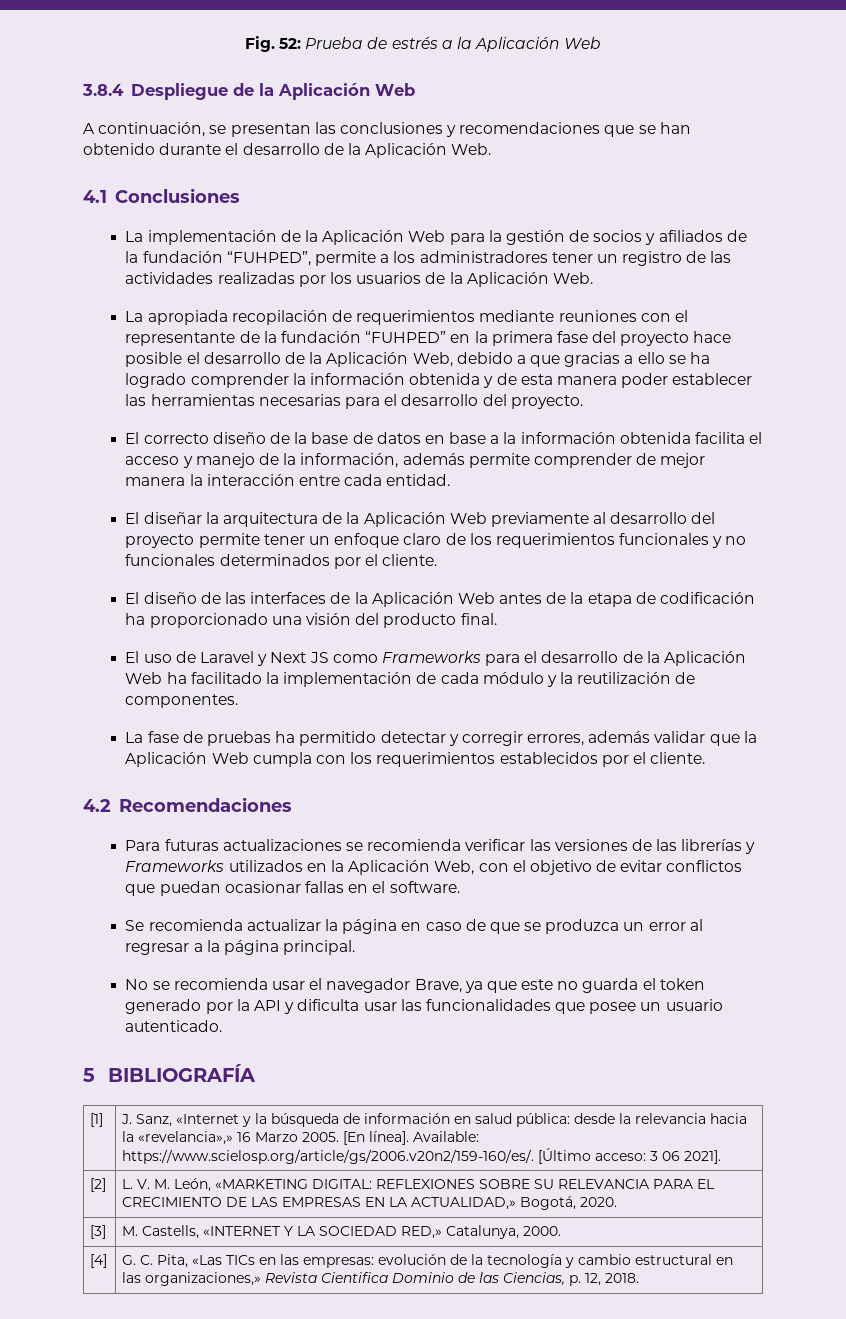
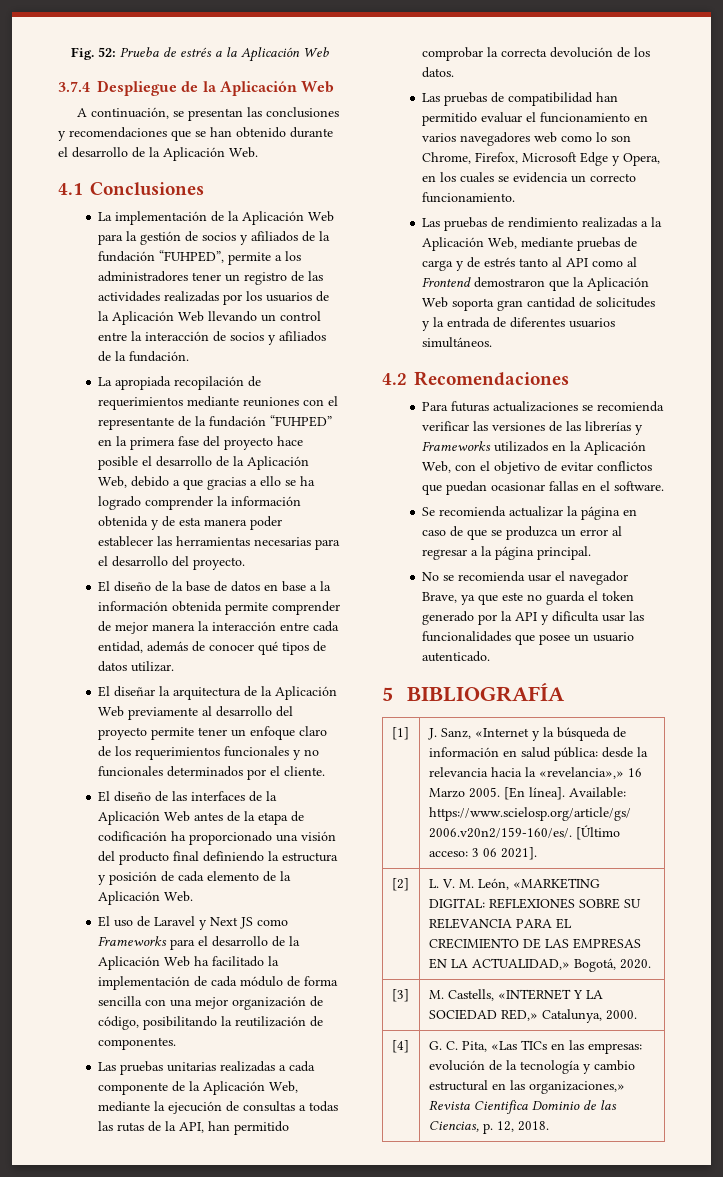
[82,84,124,96] 3.8.4 -> [58,81,90,92] 3.7.4
[552,272,593,284] Web. -> [178,311,322,322] [98,331,327,345] [98,351,190,362] Web llevando un control entre la interacción de socios y afiliados de la fundación.
[143,433,209,444] correcto -> (111, 586) none
[694,432,763,444] [125,453,465,468] facilita el acceso y manejo de la información, además -> (223, 606) none
[386,474,451,486] entidad. -> [98,641,327,655] [98,661,175,672] entidad, además de conocer qué tipos de datos utilizar.
[460,613,497,625] final. -> [173,851,339,862] [98,871,292,885] [98,891,194,905] final definiendo la estructura y posición de cada elemento de la Aplicación Web.
[546,672,696,687] [125,694,239,708] [125,731,757,746] [125,752,706,767] y la reutilización de componentes. // La fase de pruebas ha permitido detectar y corregir errores, además validar que la Aplicación Web cumpla con los requerimientos establecidos por el cliente. -> [287,976,339,987] [98,996,324,1010] [98,1016,324,1030] [98,1037,177,1050] [98,1061,316,1075] [98,1081,299,1095] [98,1101,339,1114] [98,1121,290,1135] [422,47,651,61] [422,67,455,78] [422,92,619,106] [422,112,649,126] [422,132,632,146] [422,152,661,166] [422,172,637,183] [422,192,516,203] [422,217,663,231] [422,237,638,251] [422,257,638,271] [422,277,650,291] [422,297,656,311] [422,317,616,331] [422,337,493,348] de forma sencilla con una mejor organización de código, posibilitando la reutilización de componentes. // Las pruebas unitarias realizadas a cada componente de la Aplicación Web, mediante la ejecución de consultas a todas las rutas de la API, han permitido comprobar la correcta devolución de los datos. // Las pruebas de compatibilidad han permitido evaluar el funcionamiento en varios navegadores web como lo son Chrome, Firefox, Microsoft Edge y Opera, en los cuales se evidencia un correcto funcionamiento. // Las pruebas de rendimiento realizadas a la Aplicación Web, mediante pruebas de carga y de estrés tanto al API como al Frontend demostraron que la Aplicación Web soporta gran cantidad de solicitudes y la entrada de diferentes usuarios simultáneos.

